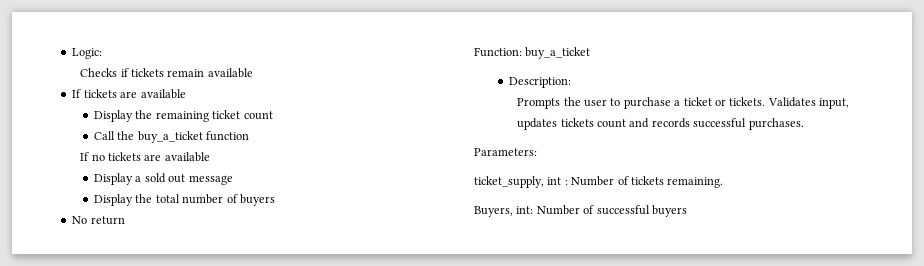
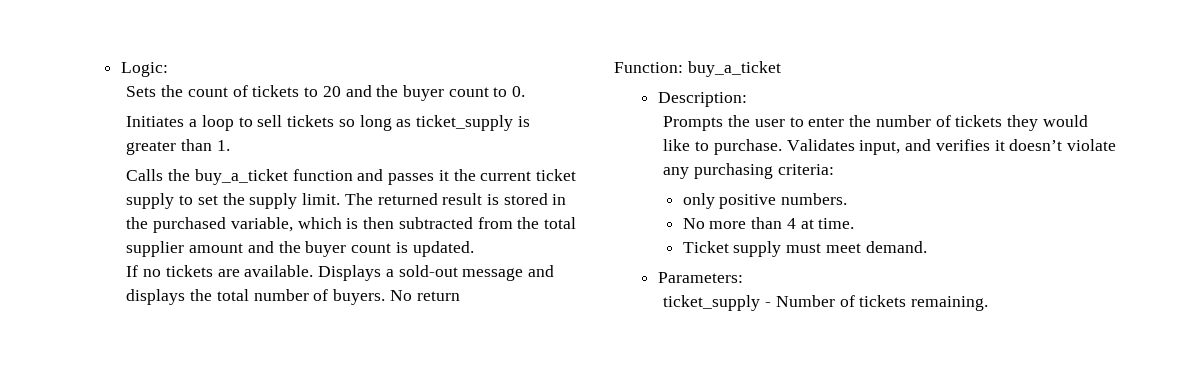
[80,68,253,78] [72,89,186,99] [94,110,273,122] [94,131,250,143] Checks if tickets remain available // If tickets are available // Display the remaining ticket count // Call the buy_a_ticket function -> [126,85,526,101] [126,115,530,131] [126,139,230,155] [126,169,576,185] [126,193,567,209] [126,217,576,233] [126,241,474,257] Sets the count of tickets to 20 and the buyer count to 0. // Initiates a loop to sell tickets so long as ticket_supply is greater than 1. // Calls the buy_a_ticket function and passes it the current ticket supply to set the supply limit. The returned result is stored in the purchased variable, which is then subtracted from the total supplier amount and the buyer count is updated.
[164,152,210,162] [94,173,186,185] available // Display a sold out -> [244,265,458,281] available. Displays a sold-out
[94,194,134,206] // Display -> [527,265,554,277] [126,289,186,305] and displays
[239,194,275,206] buyers // -> [333,289,386,305] buyers.
[623,97,850,109] [517,118,804,130] [474,148,537,156] [474,176,724,188] [474,205,687,217] purchase a ticket or tickets. Validates input, updates tickets count and records successful purchases. // Parameters: // ticket_supply, int : Number of tickets remaining. // Buyers, int: Number of successful buyers -> [808,115,1088,131] [663,139,1116,155] [663,163,834,179] [682,193,848,209] [682,217,855,229] [682,241,927,257] [657,272,743,283] [663,295,989,311] enter the number of tickets they would like to purchase. Validates input, and verifies it doesn’t violate any purchasing criteria: // only positive numbers. // No more than 4 at time. // Ticket supply must meet demand. // Parameters: // ticket_supply - Number of tickets remaining.

